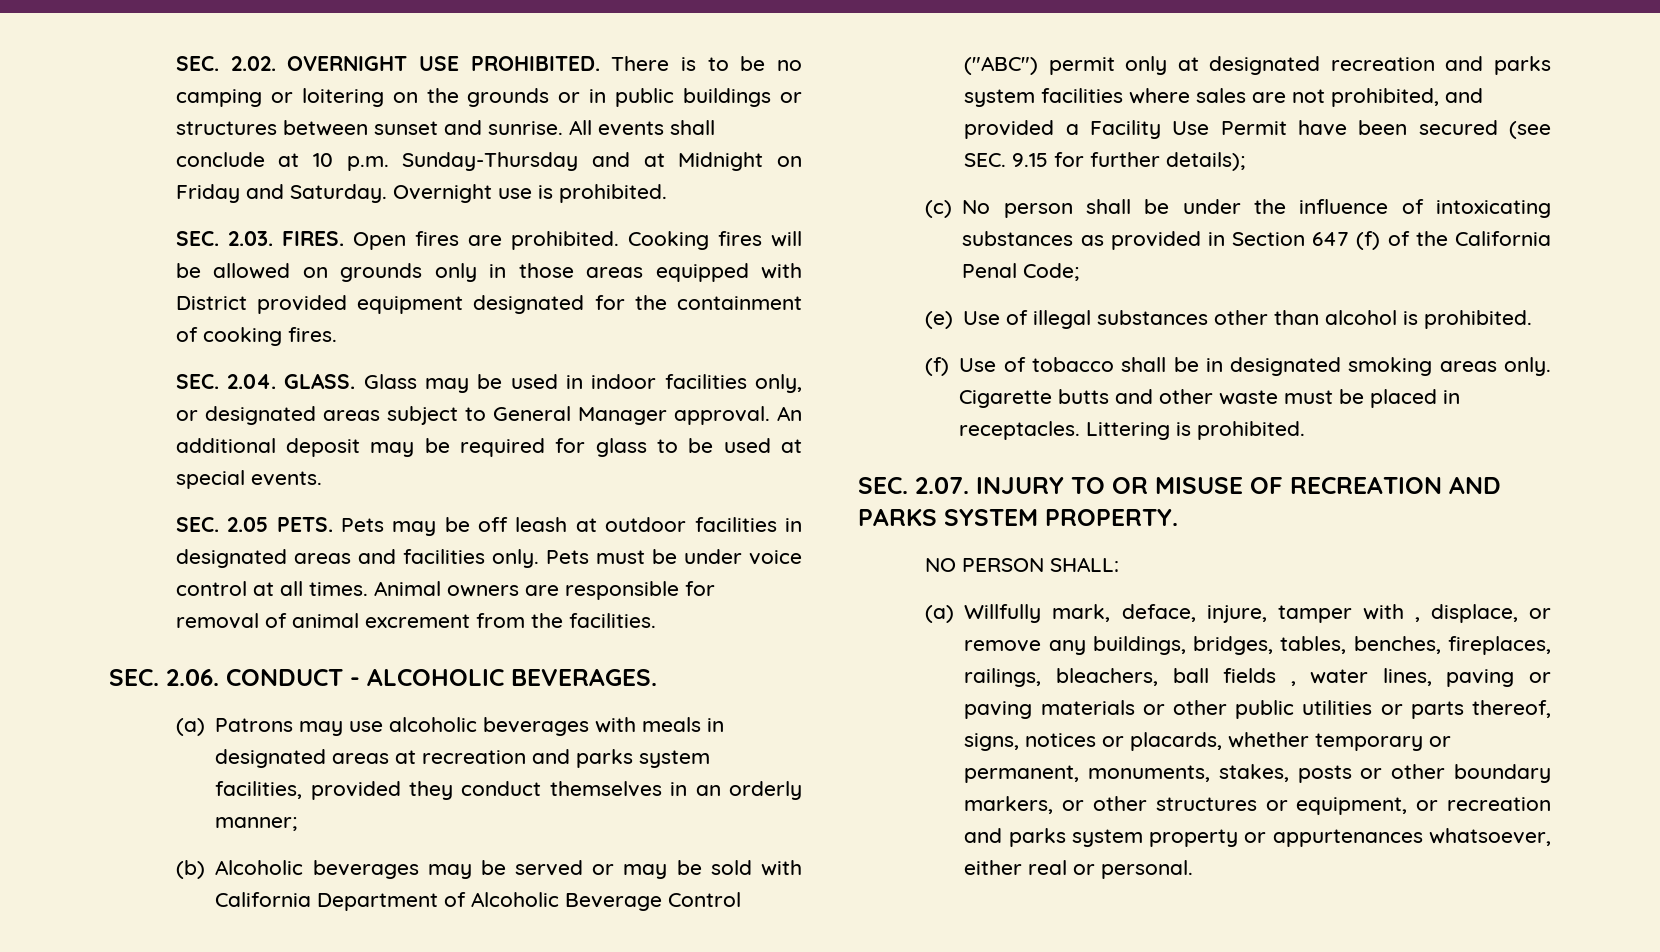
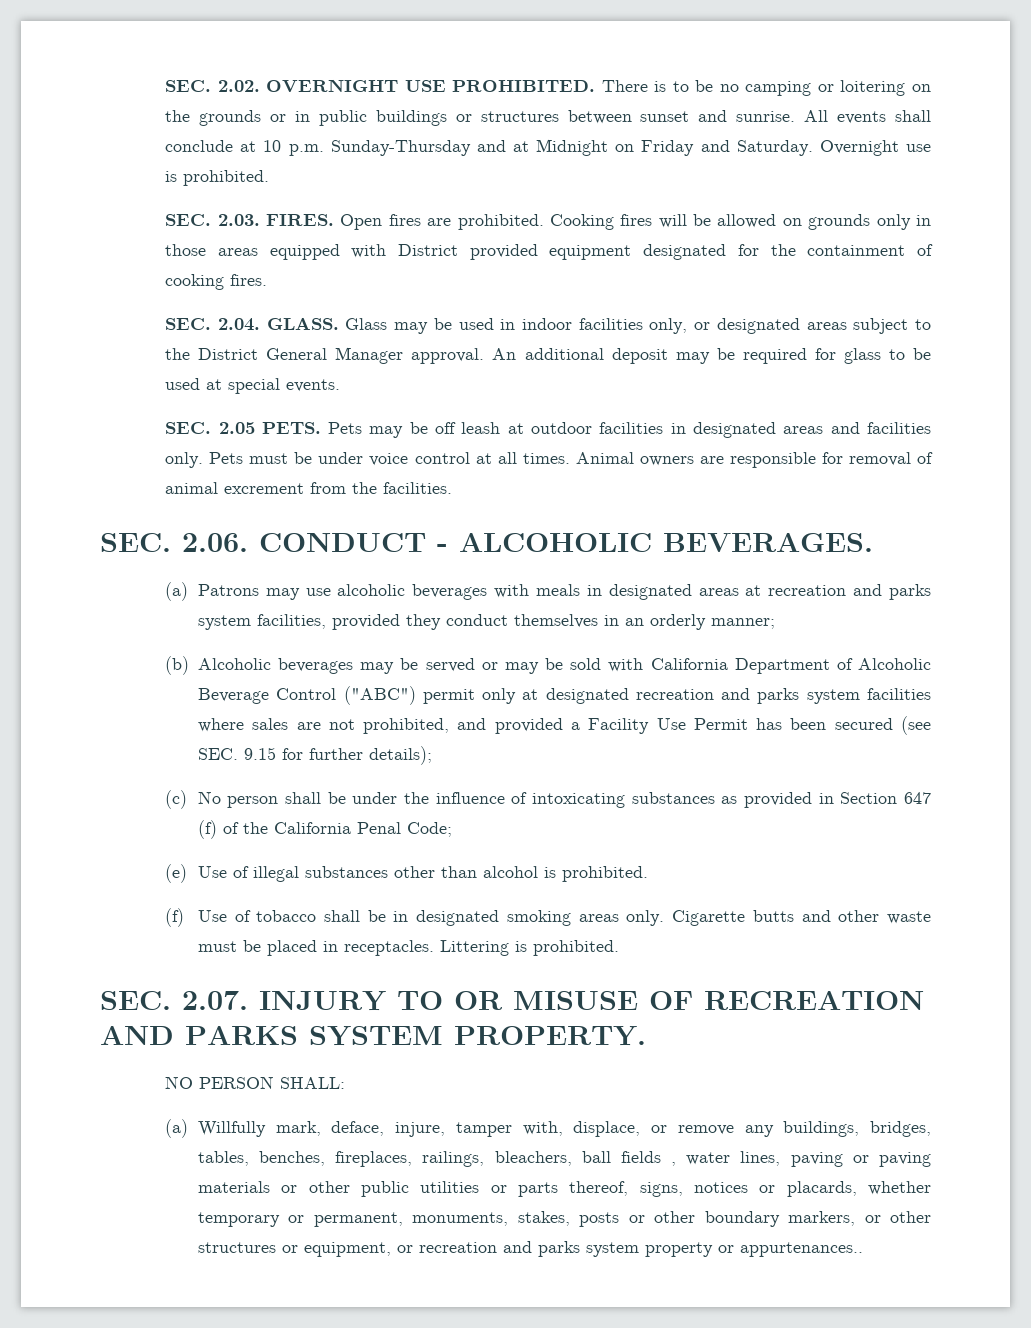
(486, 414) none -> [165,348,259,360] the District
[1298,120,1348,136] have -> [756,718,783,730] has
[1362,604,1420,622] with , -> [522,1121,563,1136] with,
[1272,828,1551,847] [964,860,1194,879] appurtenances whatsoever, either real or personal. -> [739,1242,863,1257] appurtenances..

